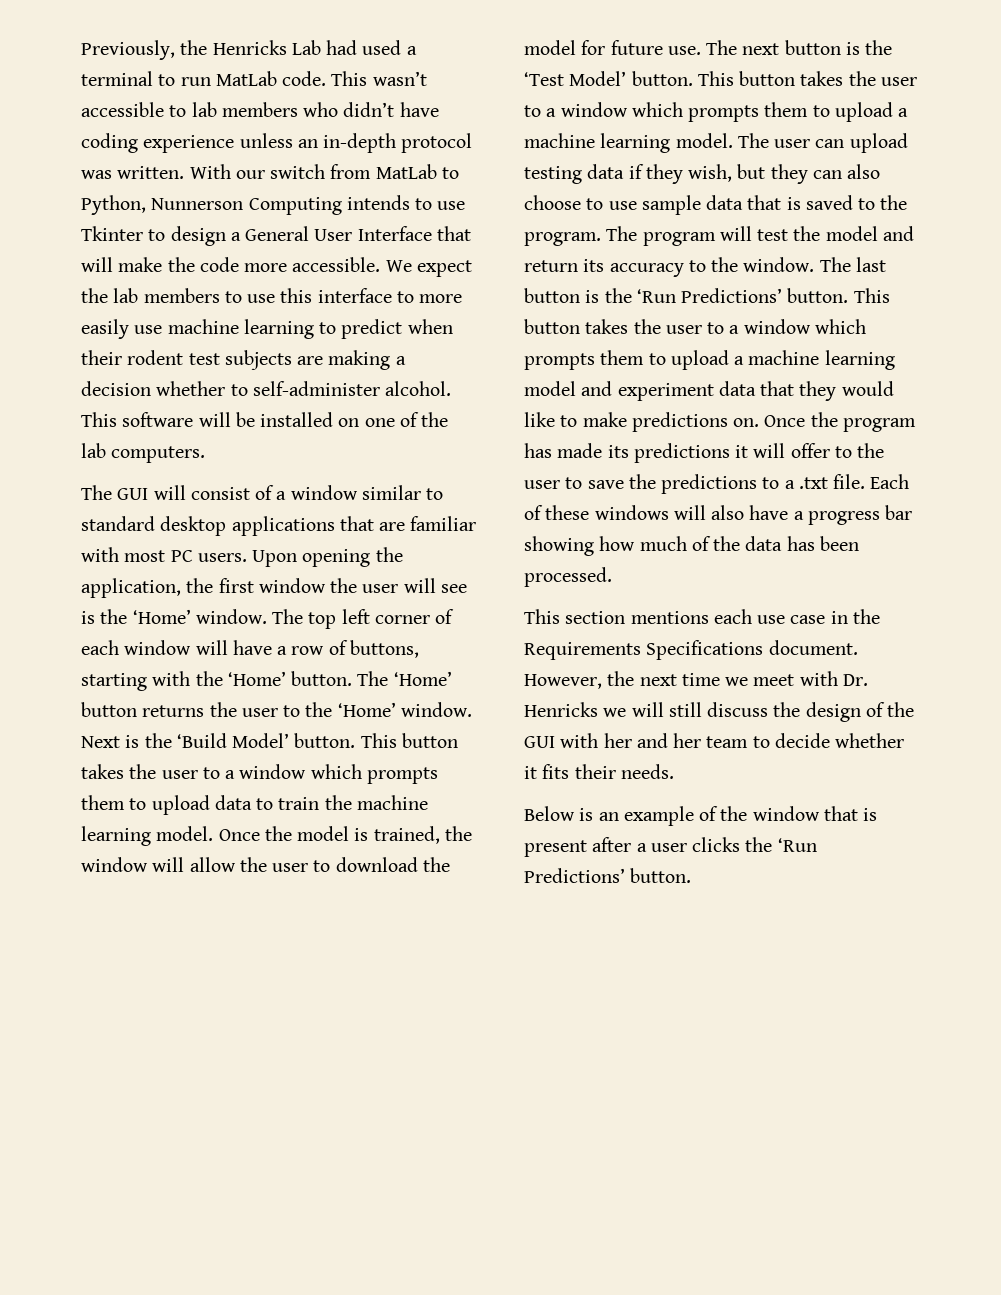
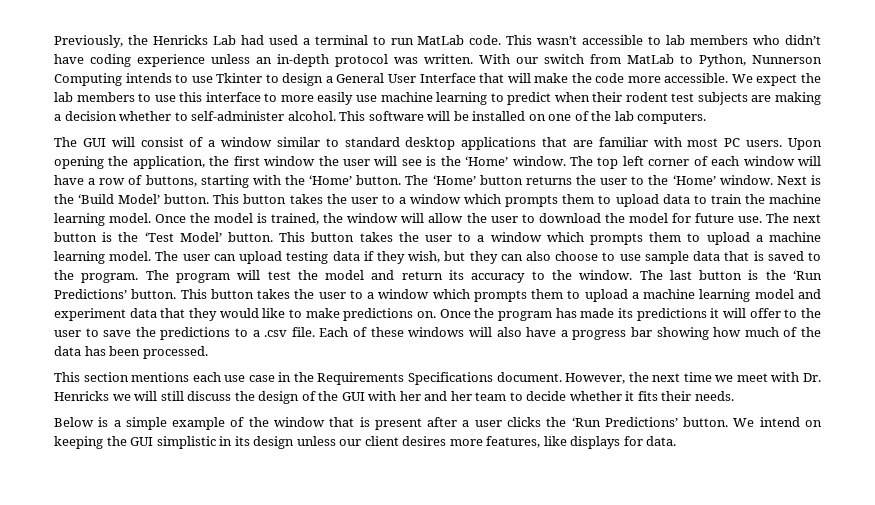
[798,477,828,489] .txt -> [264,330,288,337] .csv
[598,812,619,821] an -> [113,417,167,430] a simple
(692, 875) none -> [733,417,823,427] [54,436,677,449] We intend on keeping the GUI simplistic in its design unless our client desires more features, like displays for data.

